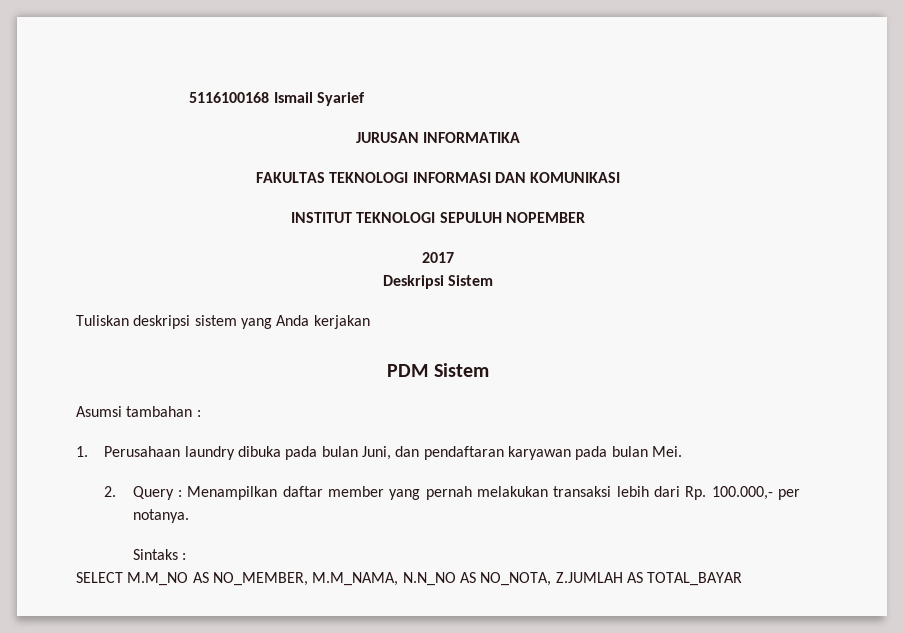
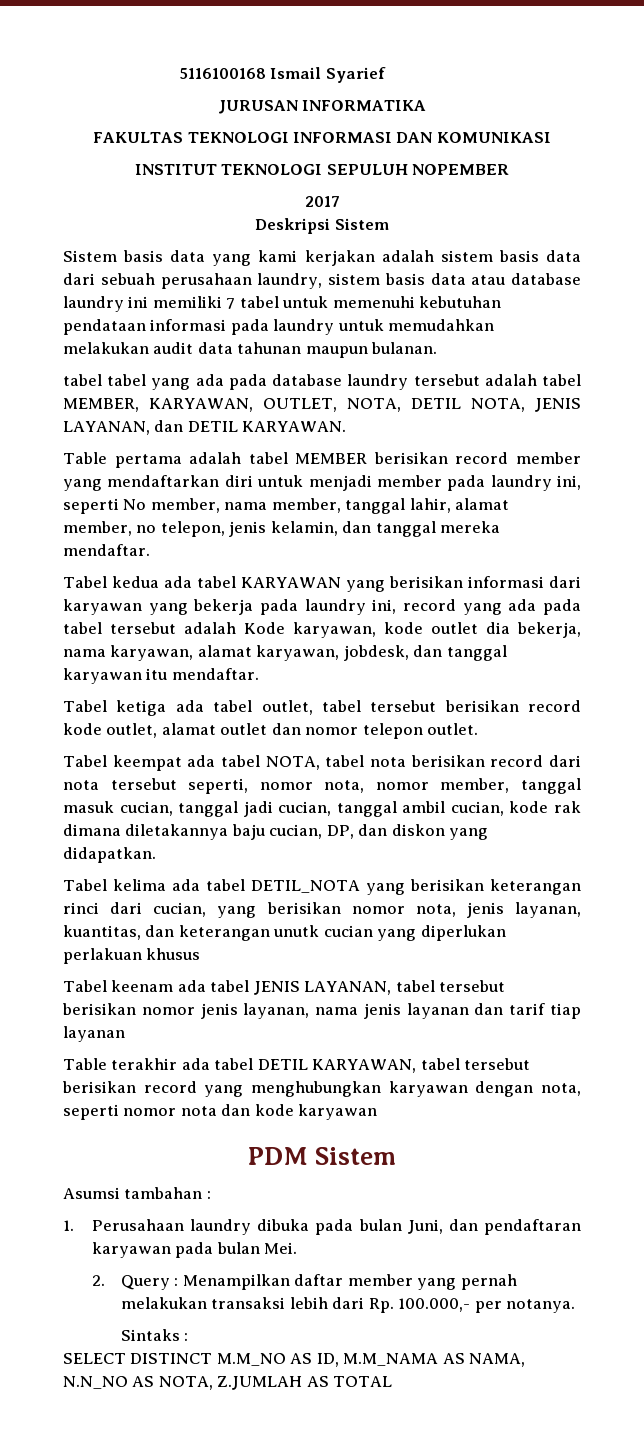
[76,315,370,329] Tuliskan deskripsi sistem yang Anda kerjakan -> [63,250,581,266] [63,273,581,289] [63,296,502,312] [63,319,495,335] [63,342,438,358] [63,374,581,390] [63,398,581,412] [63,420,347,435] [63,452,581,468] [63,475,581,491] [63,498,510,514] [63,521,501,537] [63,544,150,556] [63,576,581,592] [63,599,581,615] [63,622,581,638] [63,645,507,661] [63,668,259,684] [63,700,581,716] [63,723,479,739] [63,755,582,771] [63,778,581,794] [63,801,581,817] [63,824,489,840] [63,847,156,863] [63,879,581,895] [63,902,581,918] [63,925,506,941] [63,948,201,964] [63,980,506,995] [62,1003,581,1019] [63,1026,125,1042] [63,1058,531,1073] [62,1081,581,1097] [63,1104,378,1120] Sistem basis data yang kami kerjakan adalah sistem basis data dari sebuah perusahaan laundry, sistem basis data atau database laundry ini memiliki 7 tabel untuk memenuhi kebutuhan pendataan informasi pada laundry untuk memudahkan melakukan audit data tahunan maupun bulanan. // tabel tabel yang ada pada database laundry tersebut adalah tabel MEMBER, KARYAWAN, OUTLET, NOTA, DETIL NOTA, JENIS LAYANAN, dan DETIL KARYAWAN. // Table pertama adalah tabel MEMBER berisikan record member yang mendaftarkan diri untuk menjadi member pada laundry ini, seperti No member, nama member, tanggal lahir, alamat member, no telepon, jenis kelamin, dan tanggal mereka mendaftar. // Tabel kedua ada tabel KARYAWAN yang berisikan informasi dari karyawan yang bekerja pada laundry ini, record yang ada pada tabel tersebut adalah Kode karyawan, kode outlet dia bekerja, nama karyawan, alamat karyawan, jobdesk, dan tanggal karyawan itu mendaftar. // Tabel ketiga ada tabel outlet, tabel tersebut berisikan record kode outlet, alamat outlet dan nomor telepon outlet. // Tabel keempat ada tabel NOTA, tabel nota berisikan record dari nota tersebut seperti, nomor nota, nomor member, tanggal masuk cucian, tanggal jadi cucian, tanggal ambil cucian, kode rak dimana diletakannya baju cucian, DP, dan diskon yang didapatkan. // Tabel kelima ada tabel DETIL_NOTA yang berisikan keterangan rinci dari cucian, yang berisikan nomor nota, jenis layanan, kuantitas, dan keterangan unutk cucian yang diperlukan perlakuan khusus // Tabel keenam ada tabel JENIS LAYANAN, tabel tersebut berisikan nomor jenis layanan, nama jenis layanan dan tarif tiap layanan // Table terakhir ada tabel DETIL KARYAWAN, tabel tersebut berisikan record yang menghubungkan karyawan dengan nota, seperti nomor nota dan kode karyawan
(123, 577) none -> [130,1353,213,1364] DISTINCT
[212,572,399,586] NO_MEMBER, M.M_NAMA, -> [316,1353,526,1367] ID, M.M_NAMA AS NAMA,
[480,572,552,586] NO_NOTA, -> [158,1376,213,1390] NOTA,
[647,572,743,586] TOTAL_BAYAR -> [333,1376,393,1387] TOTAL

